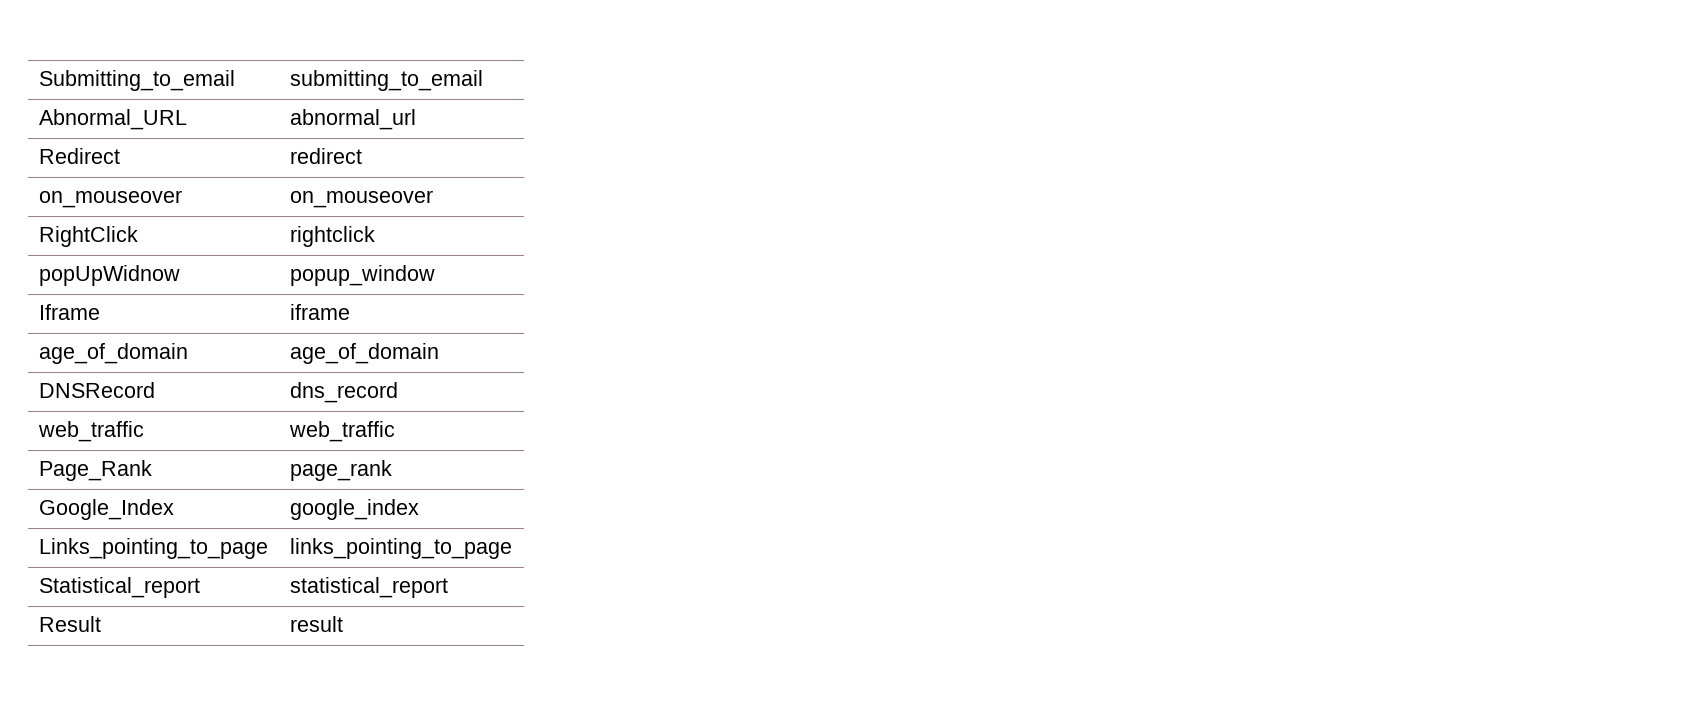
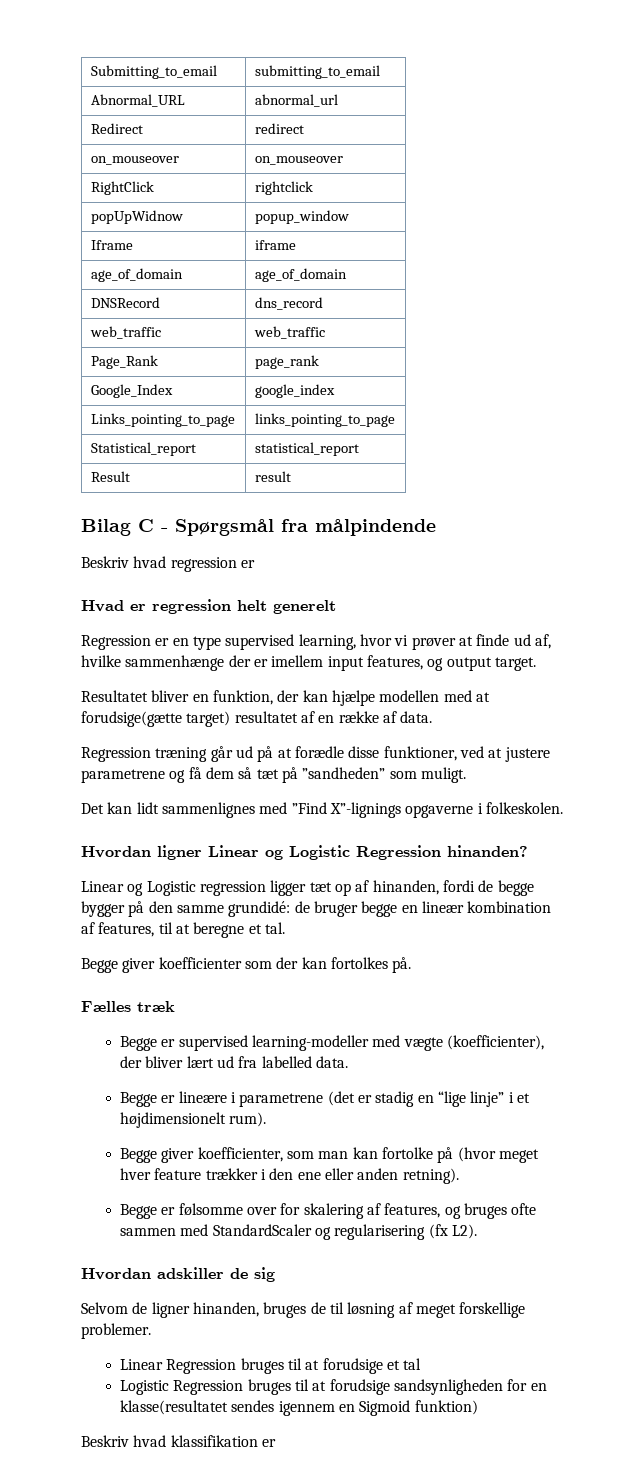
(343, 624) none -> [81,519,436,536] [81,556,255,572] [81,599,336,614] [81,634,551,650] [81,655,536,671] [81,690,490,706] [81,711,433,727] [81,746,550,762] [81,767,466,783] [81,802,563,818] [81,845,528,860] [81,880,534,896] [81,901,552,917] [81,922,285,938] [81,957,412,973] [81,1001,175,1012] [120,1035,544,1051] [120,1056,348,1068] [120,1091,530,1107] [120,1112,267,1128] [120,1147,539,1163] [120,1168,459,1184] [120,1203,537,1219] [120,1224,477,1240] [81,1267,275,1282] [81,1302,526,1318] [81,1323,151,1339] [120,1358,422,1374] [120,1379,547,1395] [120,1400,478,1416] [81,1435,276,1447] // Bilag C - Spørgsmål fra målpindende // Beskriv hvad regression er // Hvad er regression helt generelt // Regression er en type supervised learning, hvor vi prøver at finde ud af, hvilke sammenhænge der er imellem input features, og output target. // Resultatet bliver en funktion, der kan hjælpe modellen med at forudsige(gætte target) resultatet af en række af data. // Regression træning går ud på at forædle disse funktioner, ved at justere parametrene og få dem så tæt på ”sandheden” som muligt. // Det kan lidt sammenlignes med ”Find X”-lignings opgaverne i folkeskolen. // Hvordan ligner Linear og Logistic Regression hinanden? // Linear og Logistic regression ligger tæt op af hinanden, fordi de begge bygger på den samme grundidé: de bruger begge en lineær kombination af features, til at beregne et tal. // Begge giver koefficienter som der kan fortolkes på. // Fælles træk // Begge er supervised learning-modeller med vægte (koefficienter), der bliver lært ud fra labelled data. // Begge er lineære i parametrene (det er stadig en “lige linje” i et højdimensionelt rum). // Begge giver koefficienter, som man kan fortolke på (hvor meget hver feature trækker i den ene eller anden retning). // Begge er følsomme over for skalering af features, og bruges ofte sammen med StandardScaler og regularisering (fx L2). // Hvordan adskiller de sig // Selvom de ligner hinanden, bruges de til løsning af meget forskellige problemer. // Linear Regression bruges til at forudsige et tal // Logistic Regression bruges til at forudsige sandsynligheden for en klasse(resultatet sendes igennem en Sigmoid funktion) // Beskriv hvad klassifikation er

